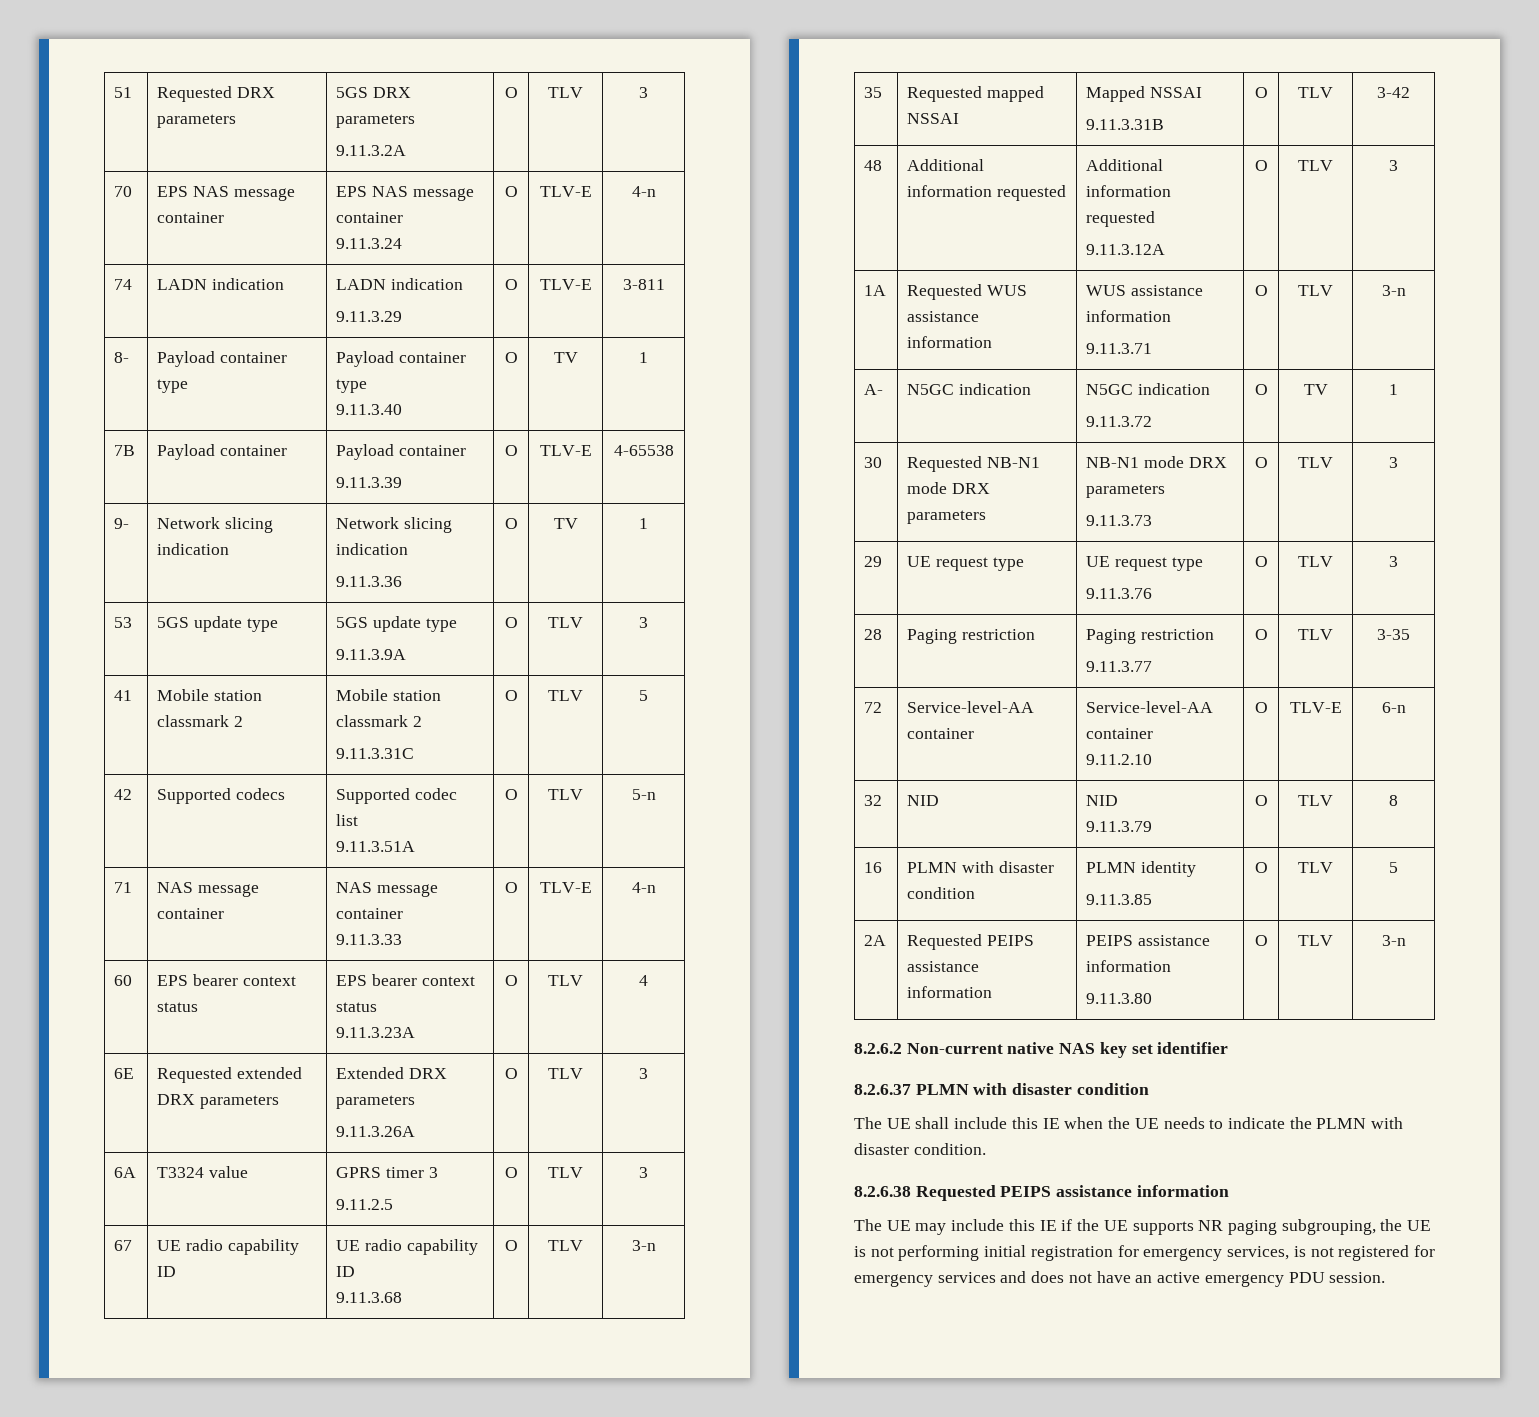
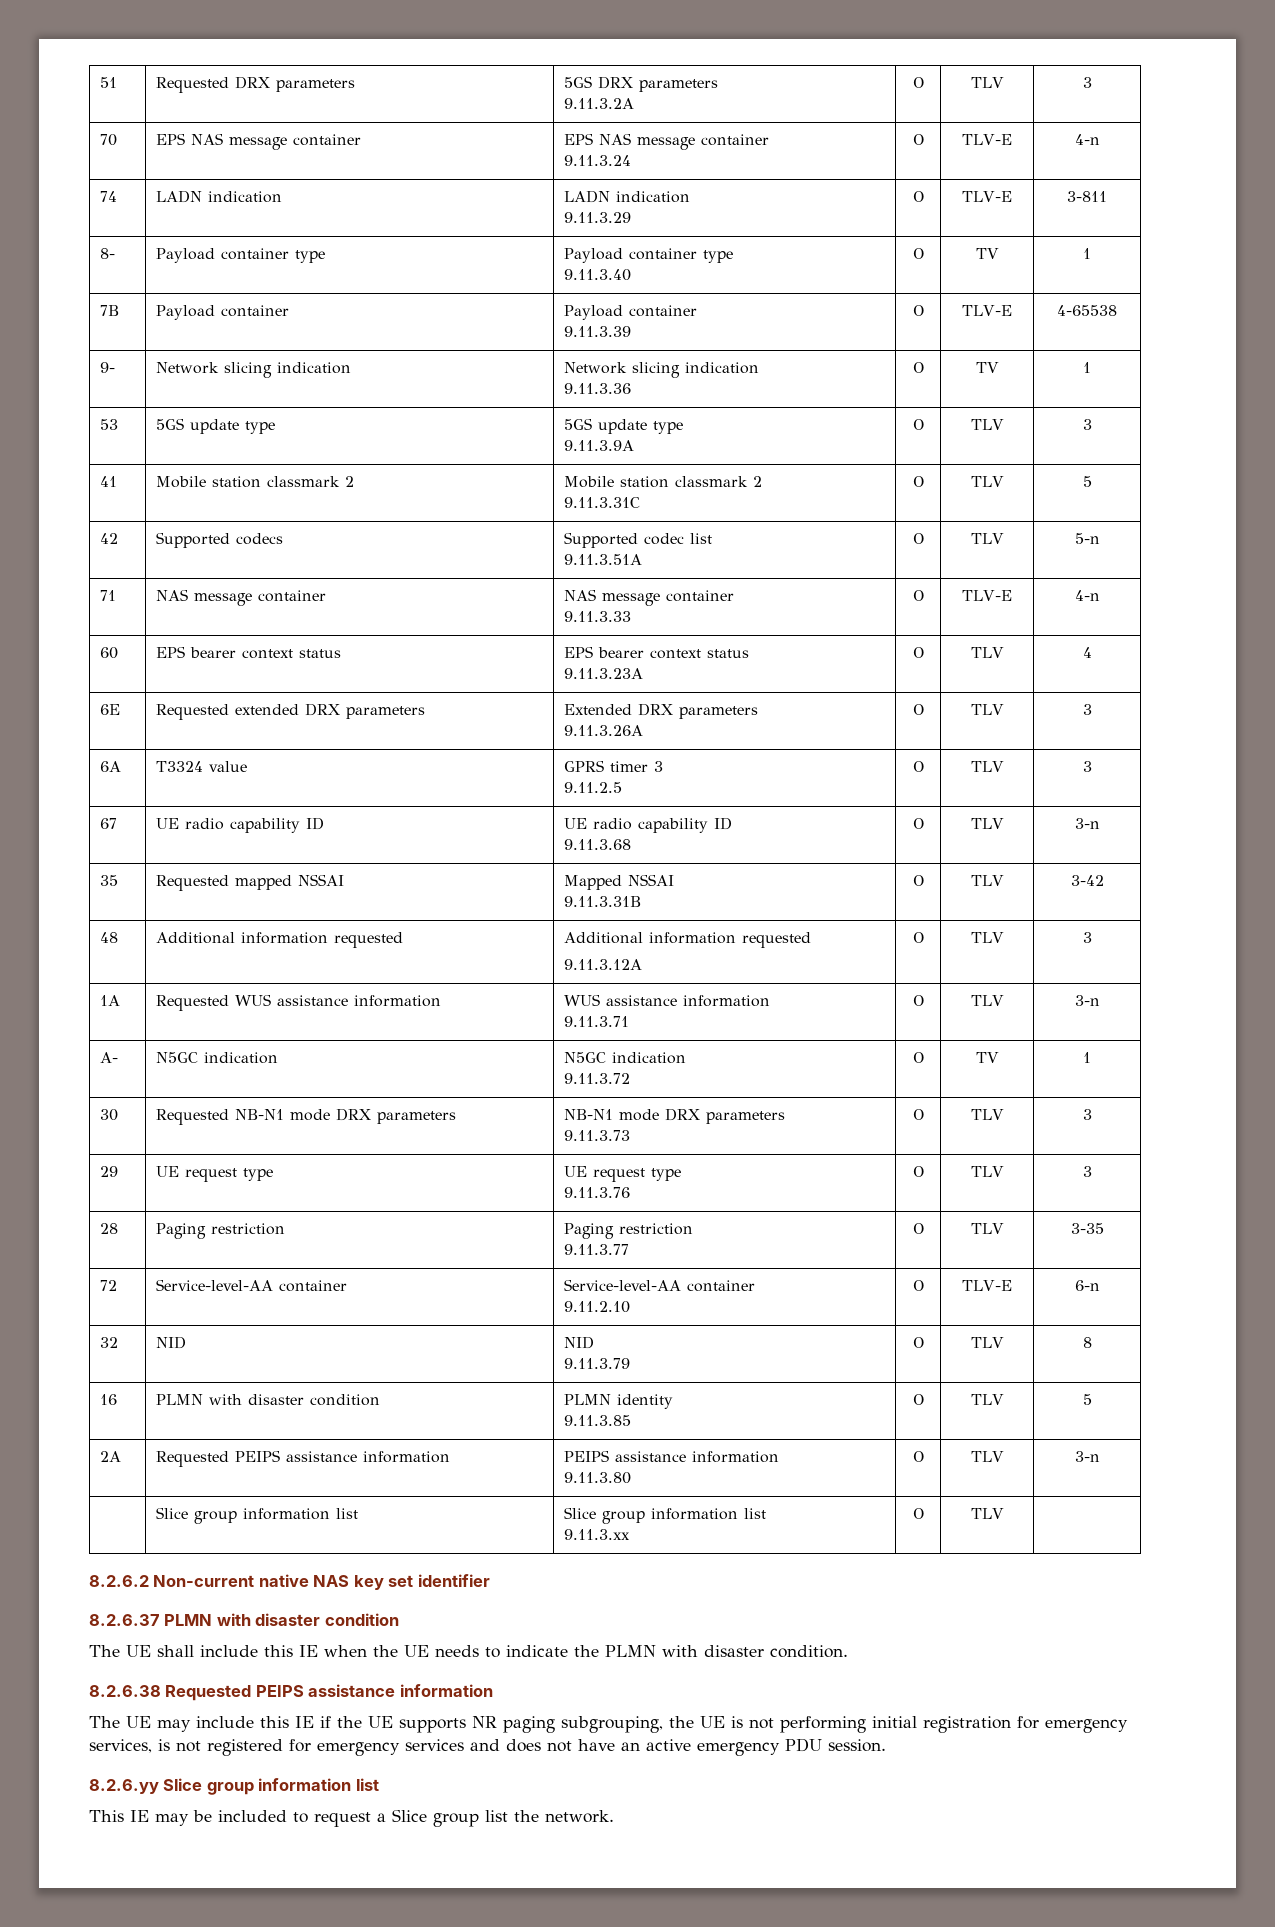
(1406, 940) none -> [156,1507,359,1524] [564,1507,767,1524] [564,1529,631,1540] [912,1508,924,1519] [970,1508,1004,1519] // | Slice group information list | Slice group information list // 9.11.3.xx | O | TLV |
(1386, 1277) none -> [89,1778,379,1795] [89,1809,614,1827] // 8.2.6.yy Slice group information list // This IE may be included to request a Slice group list the network.

